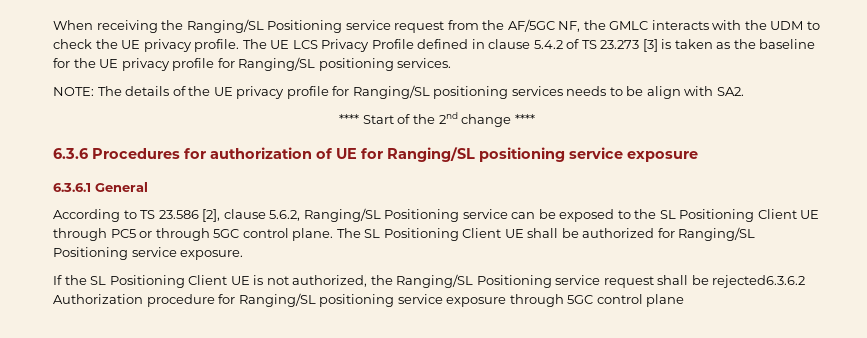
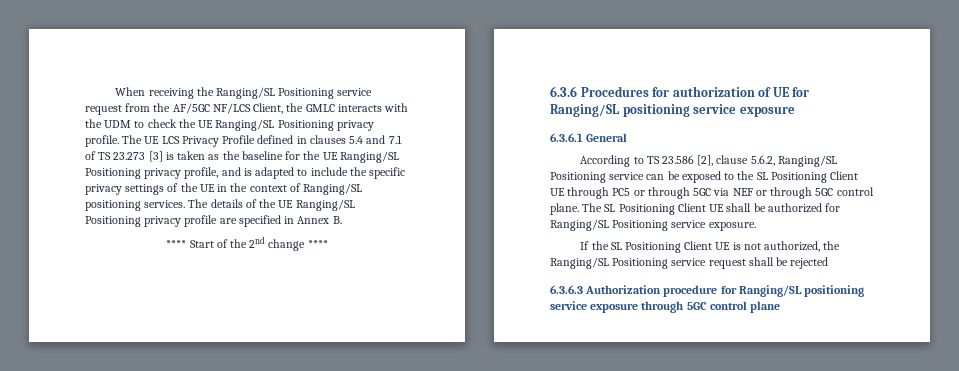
[558,21,581,32] NF, -> [212,103,284,114] NF/LCS Client,
(141, 44) none -> [215,119,334,131] Ranging/SL Positioning
[488,39,563,49] clause 5.4.2 -> [309,135,402,144] clauses 5.4 and 7.1
[121,58,235,71] privacy profile for -> [339,151,399,163] [85,167,406,179] [85,183,301,195] Ranging/SL Positioning privacy profile, and is adapted to include the specific privacy settings of the UE in the context of
[53,87,94,96] // NOTE: -> (186, 204) none
[236,85,744,99] privacy profile for Ranging/SL positioning services needs to be align with SA2. -> [295,199,355,211] [85,215,342,227] Ranging/SL Positioning privacy profile are specified in Annex B.
(240, 233) none -> [713,187,834,199] via NEF or through 5GC
[712,275,806,288] rejected6.3.6.2 -> [790,257,829,269] [550,285,583,294] rejected // 6.3.6.3

